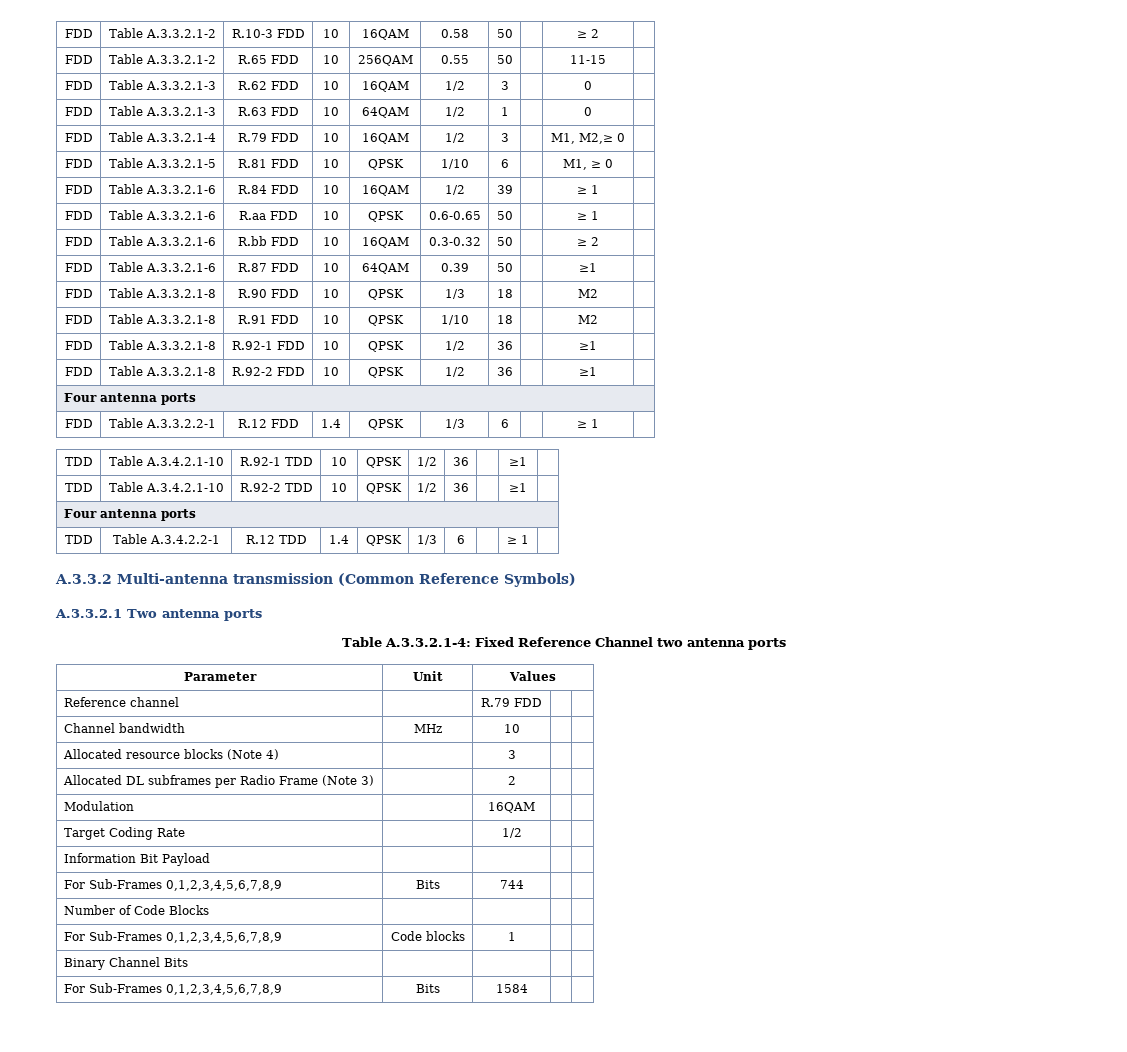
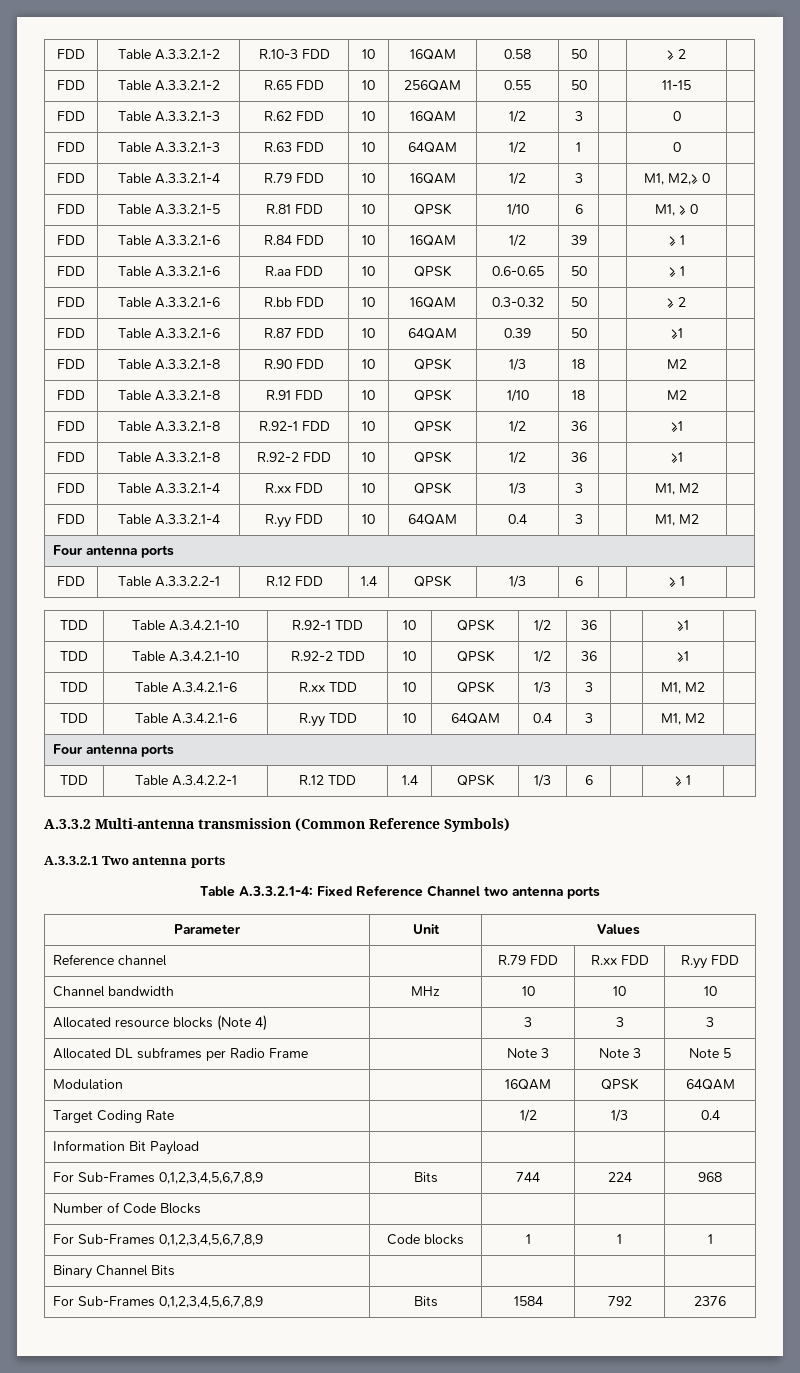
(597, 371) none -> [57,483,85,493] [117,483,220,494] [265,483,323,493] [362,483,375,493] [414,482,452,494] [509,482,526,495] [574,483,583,493] [654,483,699,495] [57,514,85,524] [117,514,220,525] [265,514,323,528] [362,514,375,524] [408,514,457,525] [508,514,527,524] [574,514,583,524] [654,514,699,526] // FDD | Table A.3.3.2.1-4 | R.xx FDD | 10 | QPSK | 1/3 | 3 | | M1, M2 | // FDD | Table A.3.3.2.1-4 | R.yy FDD | 10 | 64QAM | 0.4 | 3 | | M1, M2 |
(527, 487) none -> [60,682,88,692] [134,682,237,693] [298,682,357,692] [403,682,416,692] [456,681,495,693] [534,681,551,694] [584,682,593,692] [661,682,705,694] [60,713,88,723] [134,713,237,724] [298,713,357,727] [403,713,416,723] [450,713,500,724] [533,713,552,723] [584,713,593,723] [661,713,705,725] // TDD | Table A.3.4.2.1-6 | R.xx TDD | 10 | QPSK | 1/3 | 3 | | M1, M2 | // TDD | Table A.3.4.2.1-6 | R.yy TDD | 10 | 64QAM | 0.4 | 3 | | M1, M2 |
(542, 702) | -> [590,955,649,965] [681,955,739,969] R.xx FDD | R.yy FDD
(520, 728) | -> [613,986,626,996] [703,986,717,996] 10 | 10
(516, 754) | -> [615,1017,624,1027] [706,1017,714,1027] 3 | 3
[321,775,374,786] [507,776,516,785] (Note 3) | | 2 | | -> [507,1048,549,1058] [598,1048,641,1058] [689,1048,731,1058] | | Note 3 | Note 3 | Note 5
(535, 807) | -> [601,1078,639,1090] [685,1079,735,1090] QPSK | 64QAM
(522, 833) | -> [611,1109,628,1122] [700,1110,720,1120] 1/3 | 0.4
(524, 884) | -> [607,1172,632,1182] [698,1172,722,1182] 224 | 968
(516, 936) | -> [617,1234,622,1244] [707,1234,713,1244] 1 | 1
(528, 988) | -> [607,1296,632,1306] [694,1296,726,1306] 792 | 2376

